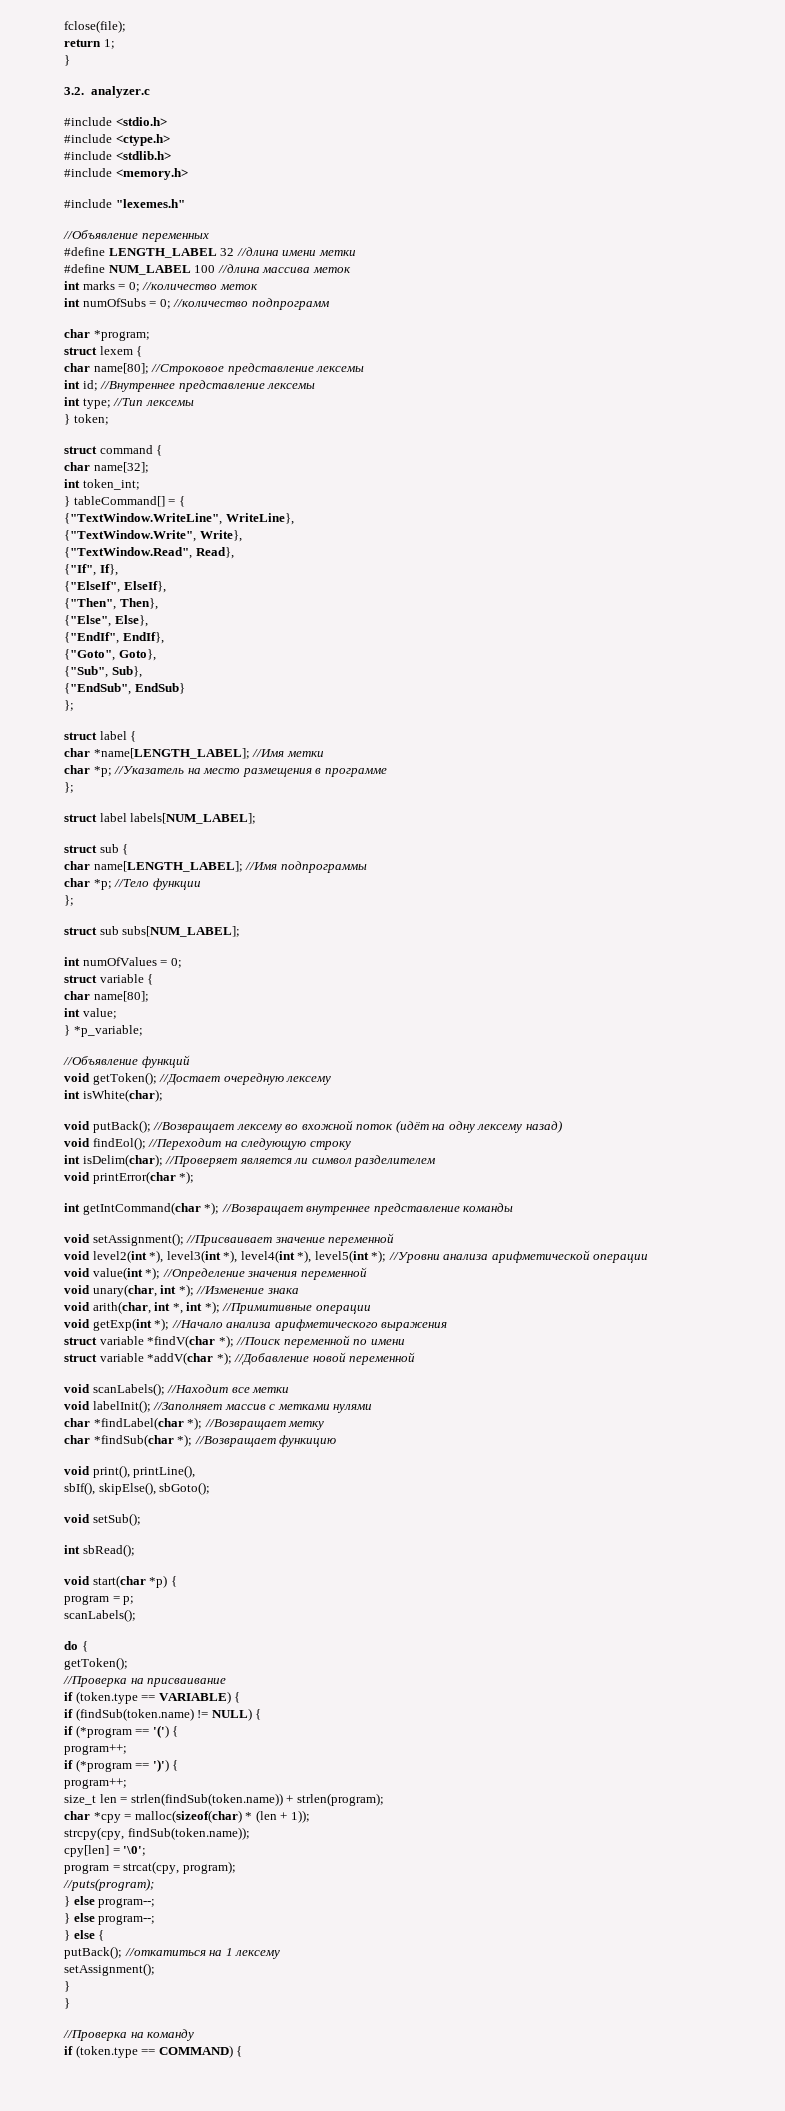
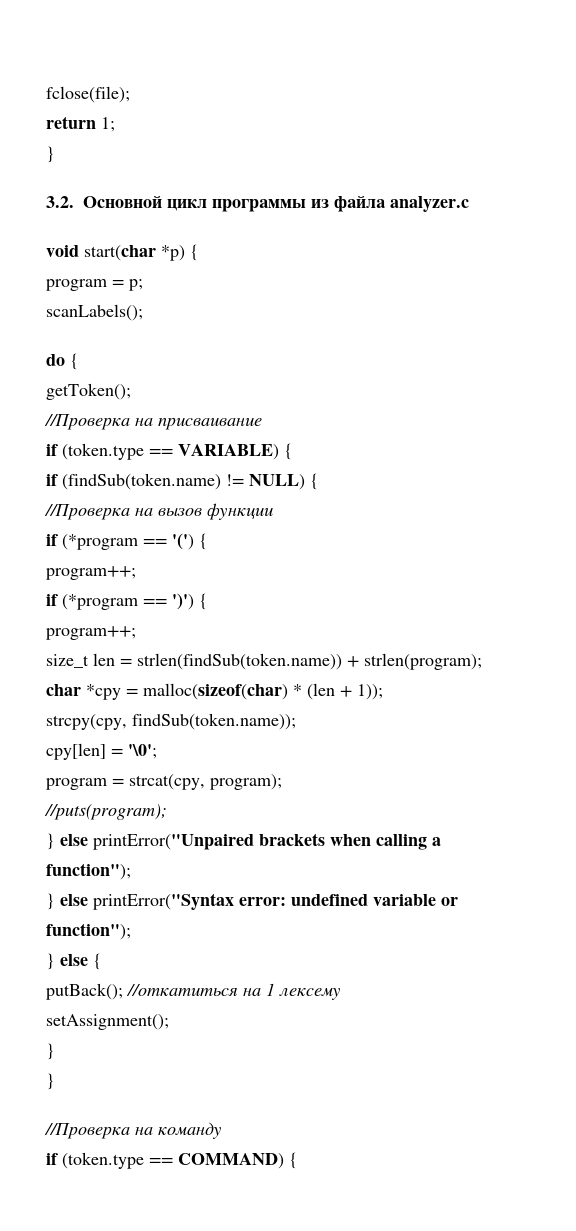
[90,86,150,98] [64,117,167,126] [64,134,170,146] [64,151,171,160] [64,168,188,180] [64,199,185,208] [63,230,209,242] [64,247,356,258] [64,264,351,275] [64,281,258,292] [64,298,329,310] [64,329,150,341] [64,346,143,357] [64,363,365,375] [64,380,316,392] [64,397,194,409] [64,414,109,425] [64,445,163,456] [64,462,149,473] [64,479,140,490] [64,496,185,507] [64,513,294,525] [64,530,242,542] [64,547,234,559] [64,564,118,576] [64,581,166,593] [64,598,158,610] [64,615,148,627] [64,632,164,644] [64,649,156,661] [64,666,142,678] [64,683,185,695] [64,700,74,711] [64,731,137,742] [64,748,324,759] [64,765,387,777] [64,782,74,793] [64,813,257,824] [64,844,129,855] [64,861,367,873] [64,878,201,890] [64,895,74,906] [64,926,241,937] [64,957,182,968] [64,974,154,985] [64,991,149,1002] [64,1008,117,1019] [64,1025,143,1037] [63,1055,190,1068] [64,1072,332,1085] [64,1089,163,1102] [64,1120,562,1133] [64,1137,351,1150] [64,1154,436,1167] [64,1171,195,1184] [64,1202,514,1215] [64,1233,395,1246] [64,1250,649,1263] [64,1267,367,1280] [64,1284,299,1297] [64,1301,371,1314] [64,1318,448,1331] [64,1335,405,1348] [64,1352,416,1365] [64,1383,290,1396] [64,1400,373,1413] [64,1417,325,1430] [64,1434,337,1447] [64,1465,196,1478] [64,1482,211,1495] [64,1513,141,1526] [64,1544,135,1557] analyzer.c // #include <stdio.h> // #include <ctype.h> // #include <stdlib.h> // #include <memory.h> // #include "lexemes.h" // //Объявление переменных // #define LENGTH_LABEL 32 //длина имени метки // #define NUM_LABEL 100 //длина массива меток // int marks = 0; //количество меток // int numOfSubs = 0; //количество подпрограмм // char *program; // struct lexem { // char name[80]; //Строковое представление лексемы // int id; //Внутреннее представление лексемы // int type; //Тип лексемы // } token; // struct command { // char name[32]; // int token_int; // } tableCommand[] = { // {"TextWindow.WriteLine", WriteLine}, // {"TextWindow.Write", Write}, // {"TextWindow.Read", Read}, // {"If", If}, // {"ElseIf", ElseIf}, // {"Then", Then}, // {"Else", Else}, // {"EndIf", EndIf}, // {"Goto", Goto}, // {"Sub", Sub}, // {"EndSub", EndSub} // }; // struct label { // char *name[LENGTH_LABEL]; //Имя метки // char *p; //Указатель на место размещения в программе // }; // struct label labels[NUM_LABEL]; // struct sub { // char name[LENGTH_LABEL]; //Имя подпрограммы // char *p; //Тело функции // }; // struct sub subs[NUM_LABEL]; // int numOfValues = 0; // struct variable { // char name[80]; // int value; // } *p_variable; // //Объявление функций // void getToken(); //Достает очередную лексему // int isWhite(char); // void putBack(); //Возвращает лексему во вхожной поток (идёт на одну лексему назад) // void findEol(); //Переходит на следующую строку // int isDelim(char); //Проверяет является ли символ разделителем // void printError(char *); // int getIntCommand(char *); //Возвращает внутреннее представление команды // void setAssignment(); //Присваивает значение переменной // void level2(int *), level3(int *), level4(int *), level5(int *); //Уровни анализа арифметической операции // void value(int *); //Определение значения переменной // void unary(char, int *); //Изменение знака // void arith(char, int *, int *); //Примитивные операции // void getExp(int *); //Начало анализа арифметического выражения // struct variable *findV(char *); //Поиск переменной по имени // struct variable *addV(char *); //Добавление новой переменной // void scanLabels(); //Находит все метки // void labelInit(); //Заполняет массив с метками нулями // char *findLabel(char *); //Возвращает метку // char *findSub(char *); //Возвращает функицию // void print(), printLine(), // sbIf(), skipElse(), sbGoto(); // void setSub(); // int sbRead(); -> [83,196,469,212] Основной цикл программы из файла analyzer.c
(262, 1714) none -> [44,503,273,520] // //Проверка на вызов функции
[98,1898,156,1908] [64,1913,156,1925] program--; // } else program--; -> [93,833,441,850] [46,863,131,880] [46,893,458,910] [46,923,131,940] printError("Unpaired brackets when calling a function"); // } else printError("Syntax error: undefined variable or function");

